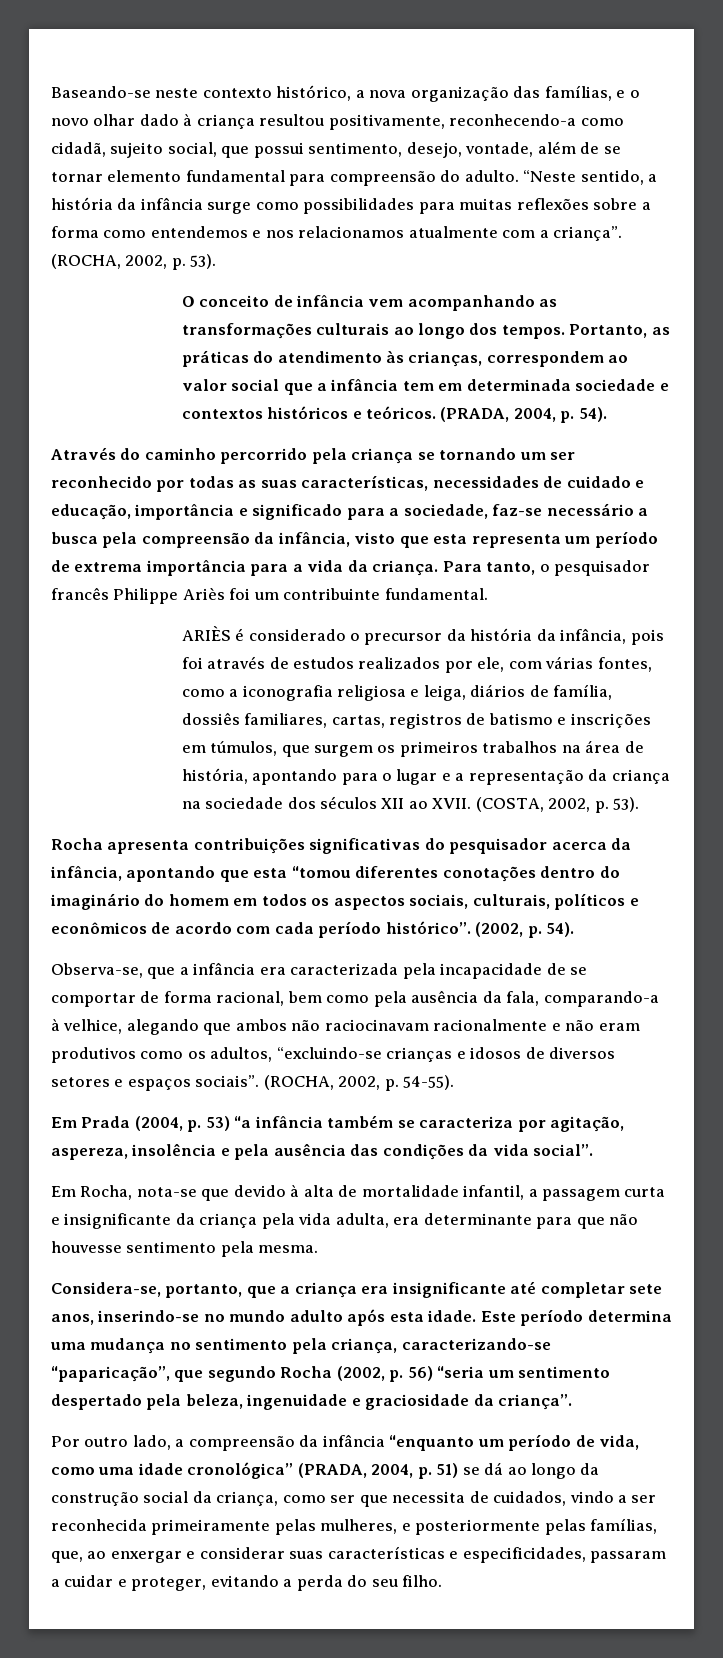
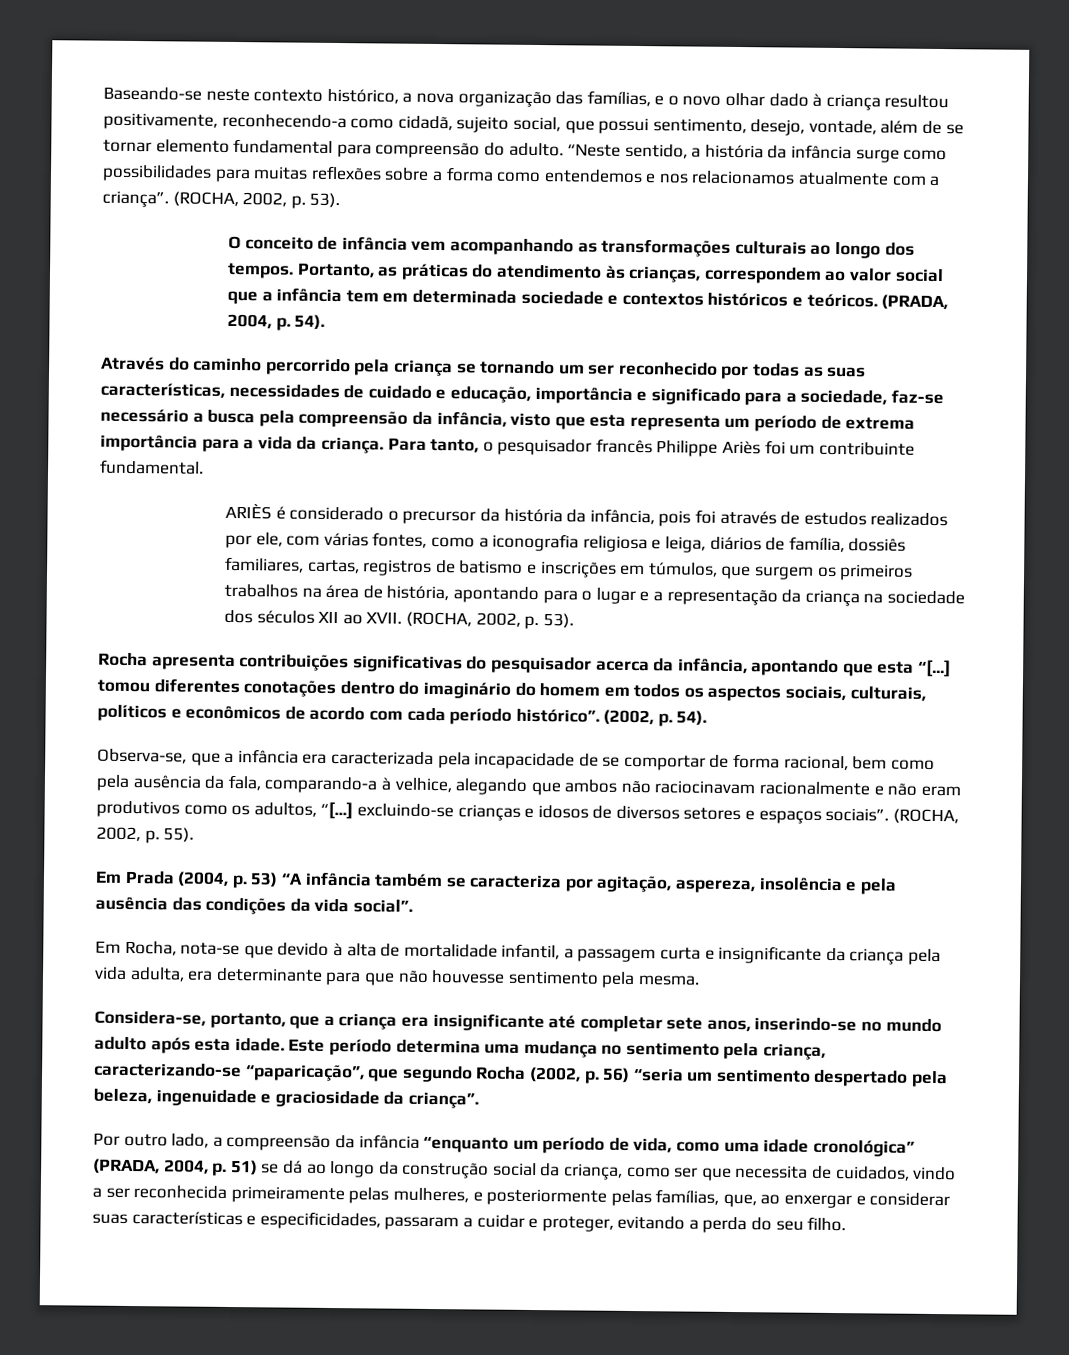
[475,797,544,812] (COSTA, -> [406,611,473,628] (ROCHA,
[291,866,351,878] “tomou -> [918,659,952,678] [97,679,150,693] “[...] tomou
[276,1047,382,1059] “excluindo-se -> [320,801,454,820] “[...] excluindo-se
[403,1075,455,1090] 54-55). -> [163,827,195,843] 55).
[234,1116,252,1128] “a -> [280,872,303,885] “A

